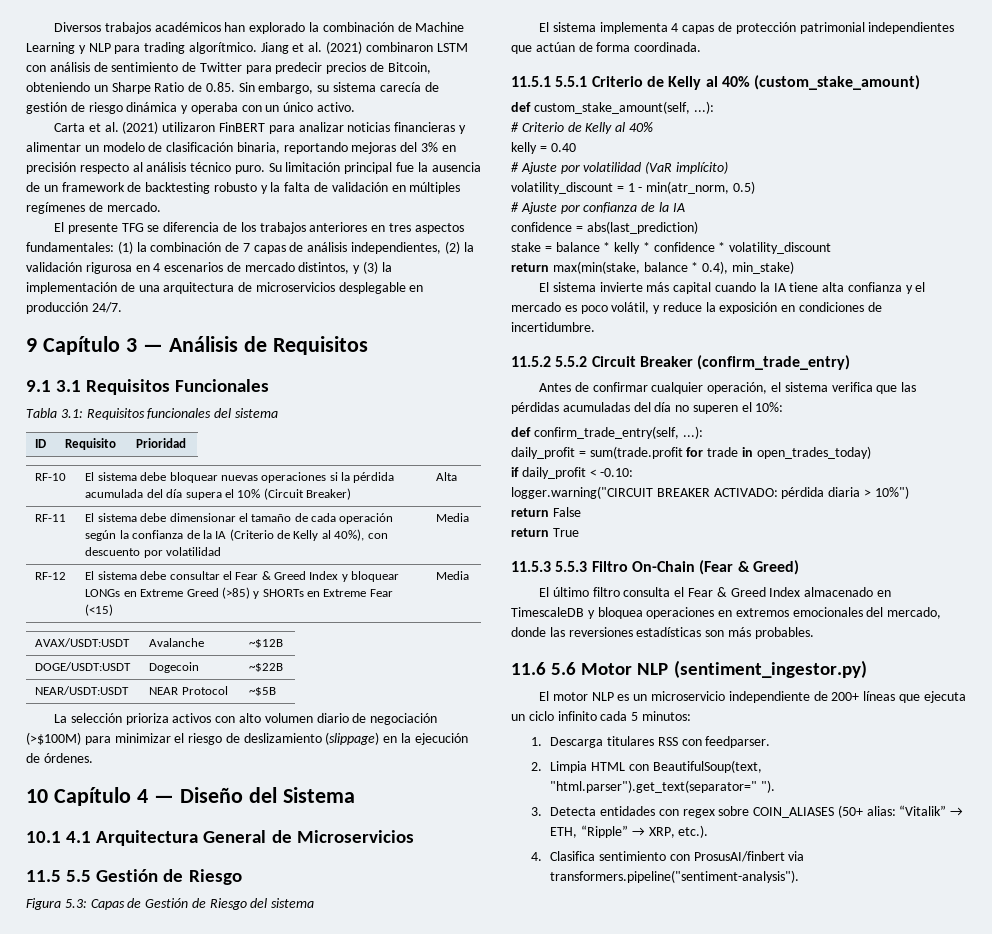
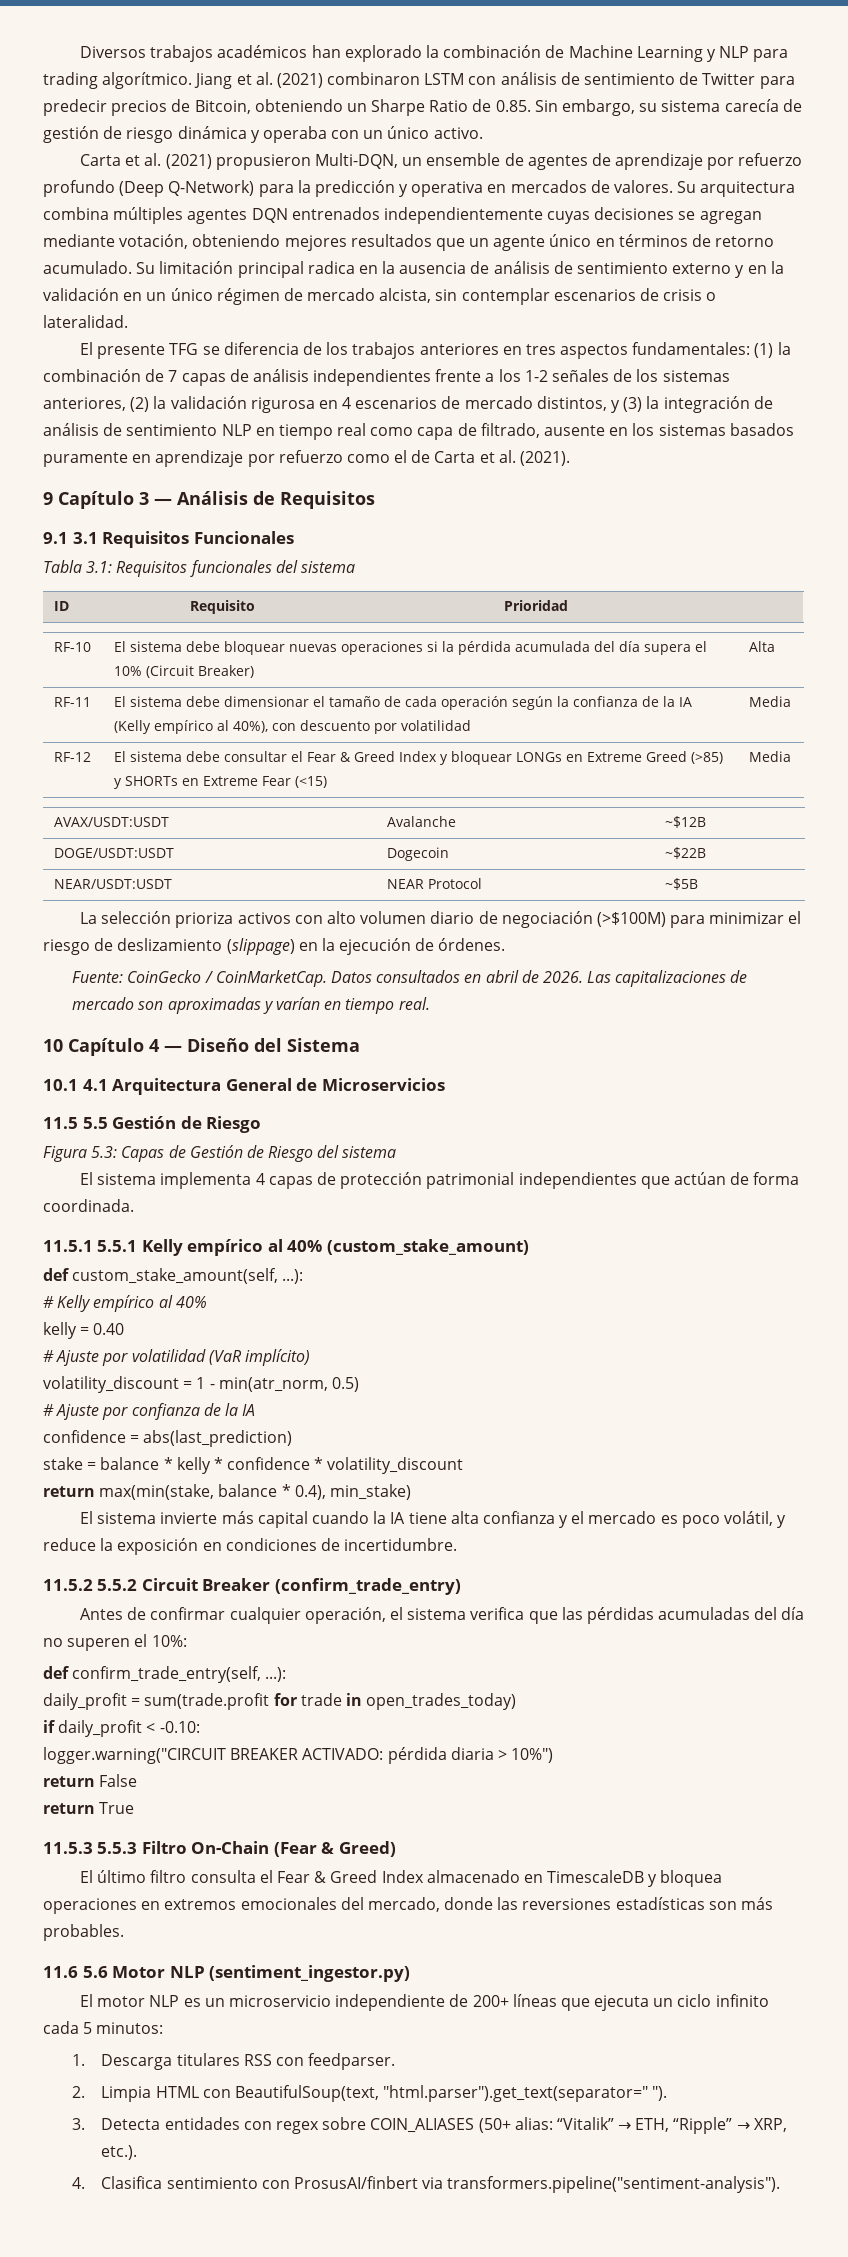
[162,122,466,134] [26,142,456,154] [26,162,265,174] utilizaron FinBERT para analizar noticias financieras y alimentar un modelo de clasificación binaria, reportando mejoras del 3% en precisión respecto al análisis técnico puro. -> [215,153,803,170] [43,180,796,197] [43,207,762,224] [43,234,775,251] [43,261,132,274] propusieron Multi-DQN, un ensemble de agentes de aprendizaje por refuerzo profundo (Deep Q-Network) para la predicción y operativa en mercados de valores. Su arquitectura combina múltiples agentes DQN entrenados independientemente cuyas decisiones se agregan mediante votación, obteniendo mejores resultados que un agente único en términos de retorno acumulado.
[396,162,415,172] fue -> [307,261,378,274] radica en
[43,182,461,194] [26,202,161,214] un framework de backtesting robusto y la falta de validación en múltiples regímenes de mercado. -> [493,261,784,278] [43,288,717,305] [43,315,128,328] análisis de sentimiento externo y en la validación en un único régimen de mercado alcista, sin contemplar escenarios de crisis o lateralidad.
[351,242,442,254] independientes, -> [313,369,730,386] [43,397,126,411] independientes frente a los 1-2 señales de los sistemas anteriores,
[26,282,424,294] [26,302,122,314] implementación de una arquitectura de microservicios desplegable en producción 24/7. -> [663,396,773,413] [43,423,794,440] [43,450,571,467] integración de análisis de sentimiento NLP en tiempo real como capa de filtrado, ausente en los sistemas basados puramente en aprendizaje por refuerzo como el de Carta et al. (2021).
[229,529,319,541] (Criterio de Kelly -> [114,720,214,734] (Kelly empírico
(93, 758) none -> [72,970,748,987] [72,997,430,1014] // Fuente: CoinGecko / CoinMarketCap. Datos consultados en abril de 2026. Las capitalizaciones de mercado son aproximadas y varían en tiempo real.
[591,76,702,90] Criterio de Kelly -> [141,1239,264,1256] Kelly empírico
[521,122,613,134] Criterio de Kelly -> [57,1295,155,1312] Kelly empírico

